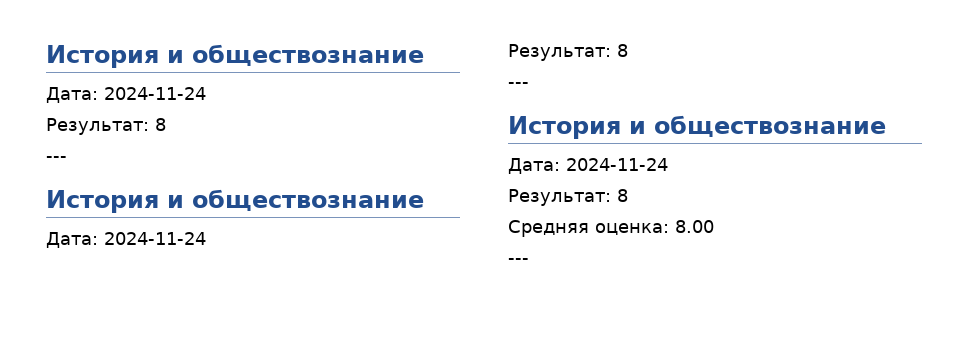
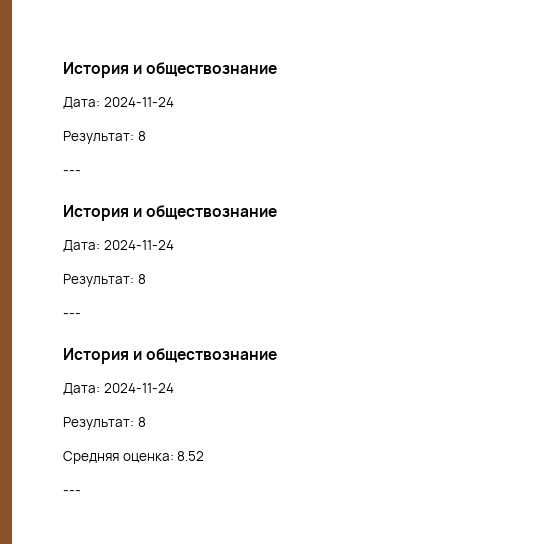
[675,220,714,233] 8.00 -> [177,451,205,461] 8.52

